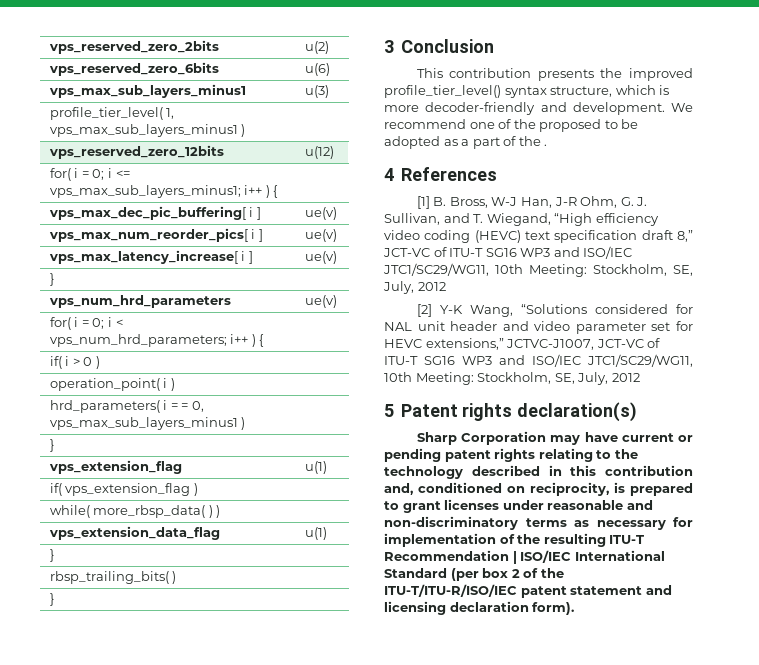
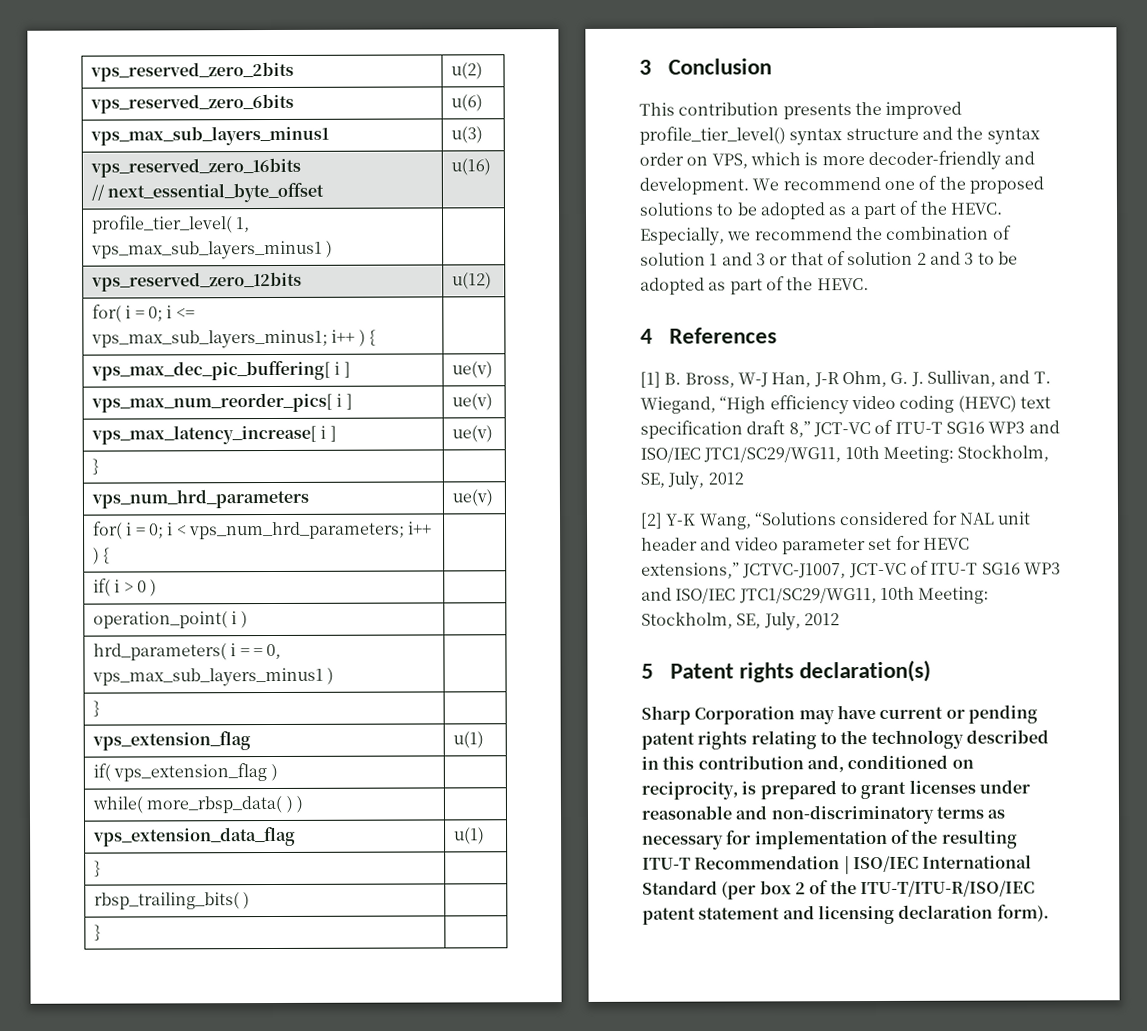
(329, 91) none -> [90,157,302,178] [91,182,325,203] [451,158,492,176] // vps_reserved_zero_16bits // // next_essential_byte_offset | u(16)
[550,86,613,97] structure, -> [845,126,1040,145] [639,152,748,169] structure and the syntax order on VPS,
(602, 125) none -> [639,202,714,216] solutions
[544,144,548,146] . -> [949,202,1003,215] [640,225,1012,246] [640,251,1018,266] [640,276,869,295] HEVC. Especially, we recommend the combination of solution 1 and 3 or that of solution 2 and 3 to be adopted as part of the HEVC.

